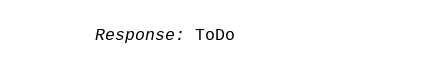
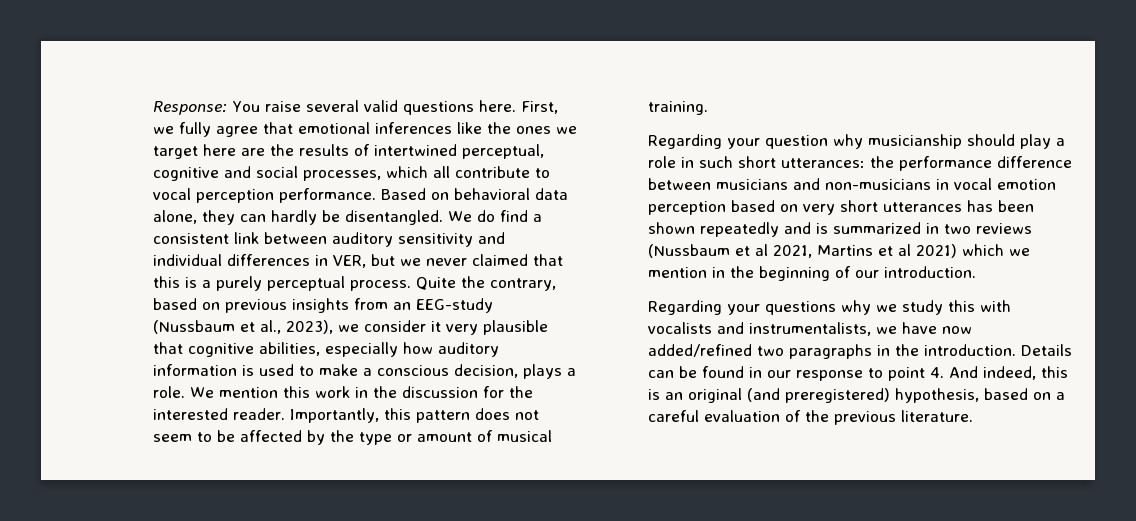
[195,29,236,40] ToDo -> [232,100,559,115] [153,122,578,137] [153,144,545,159] [153,166,551,181] [153,188,569,203] [153,210,543,225] [153,232,506,247] [153,254,564,268] [153,276,557,291] [153,298,494,313] [153,320,549,335] [153,342,500,357] [153,364,577,379] [153,386,534,398] [153,408,540,423] [153,430,553,445] [648,101,709,115] [648,134,1066,149] [648,156,1073,171] [648,178,1057,190] [648,200,1035,215] [648,222,1033,237] [648,244,1031,258] [648,266,977,281] [648,300,1012,315] [648,322,973,336] [648,344,1073,359] [648,366,1069,381] [648,388,1066,403] [648,410,974,425] You raise several valid questions here. First, we fully agree that emotional inferences like the ones we target here are the results of intertwined perceptual, cognitive and social processes, which all contribute to vocal perception performance. Based on behavioral data alone, they can hardly be disentangled. We do find a consistent link between auditory sensitivity and individual differences in VER, but we never claimed that this is a purely perceptual process. Quite the contrary, based on previous insights from an EEG-study (Nussbaum et al., 2023), we consider it very plausible that cognitive abilities, especially how auditory information is used to make a conscious decision, plays a role. We mention this work in the discussion for the interested reader. Importantly, this pattern does not seem to be affected by the type or amount of musical training. // Regarding your question why musicianship should play a role in such short utterances: the performance difference between musicians and non-musicians in vocal emotion perception based on very short utterances has been shown repeatedly and is summarized in two reviews (Nussbaum et al 2021, Martins et al 2021) which we mention in the beginning of our introduction. // Regarding your questions why we study this with vocalists and instrumentalists, we have now added/refined two paragraphs in the introduction. Details can be found in our response to point 4. And indeed, this is an original (and preregistered) hypothesis, based on a careful evaluation of the previous literature.

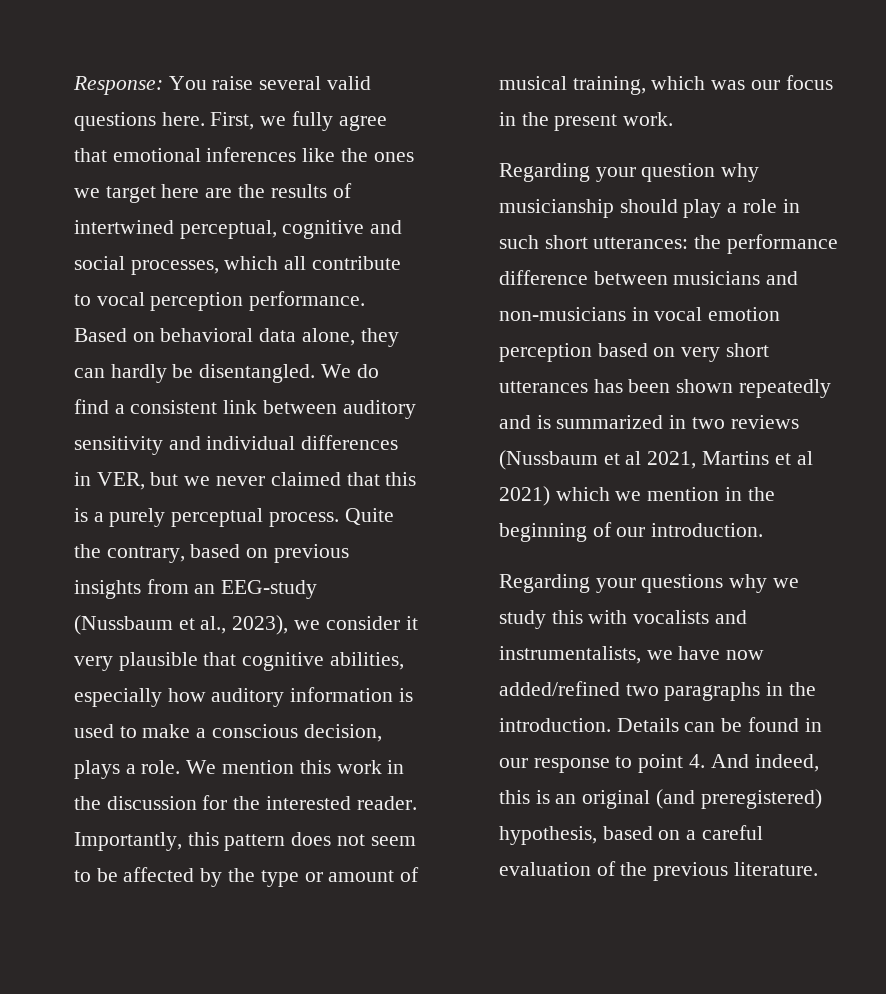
[648,101,709,115] training. -> [572,75,833,95] [498,112,674,131] training, which was our focus in the present work.

